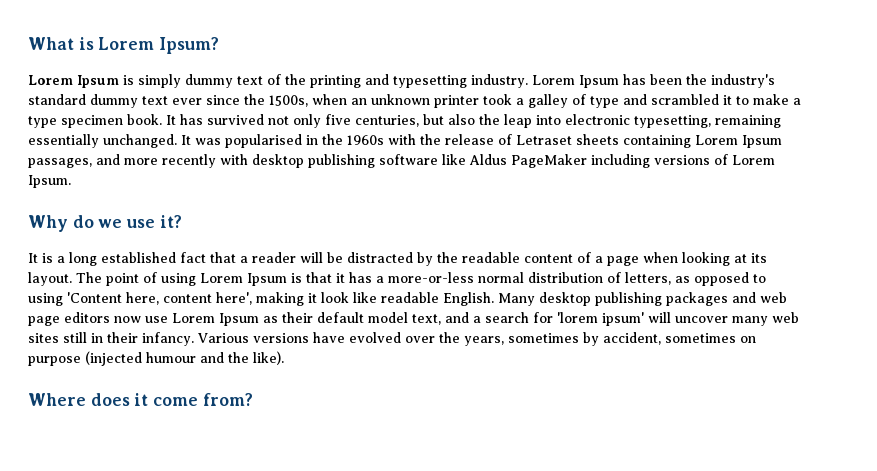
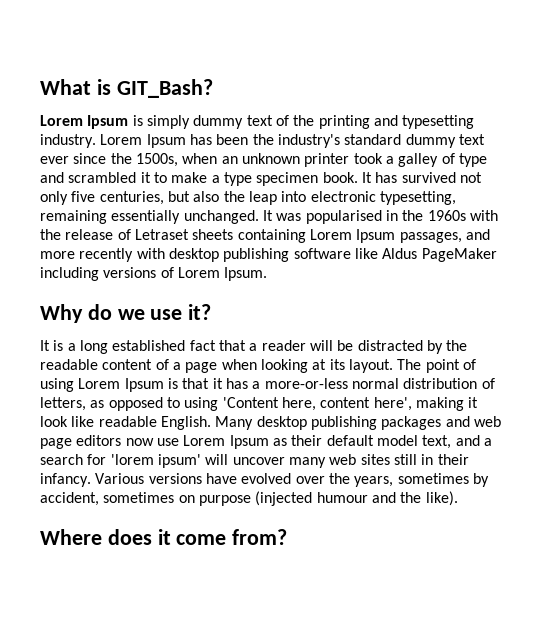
[98,37,220,54] Lorem Ipsum? -> [116,79,213,98] GIT_Bash?

